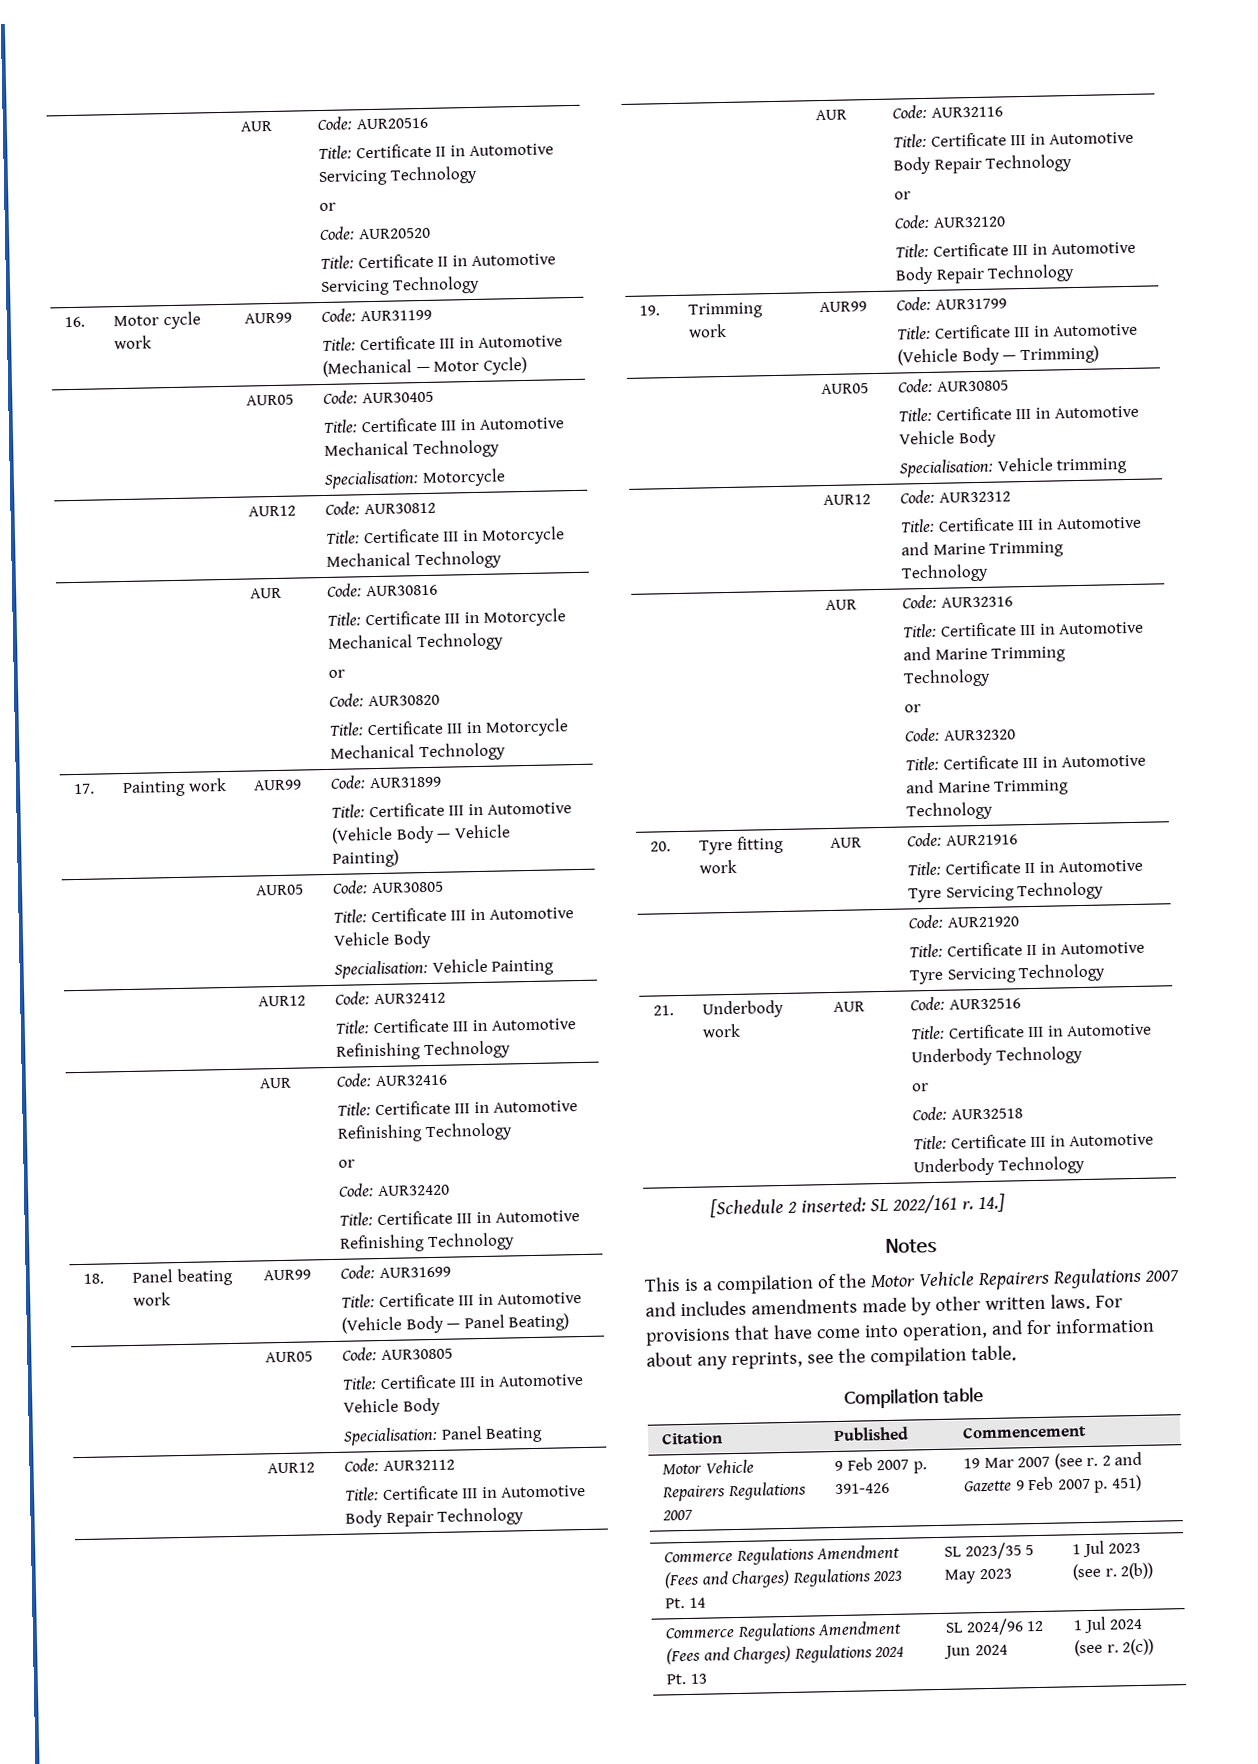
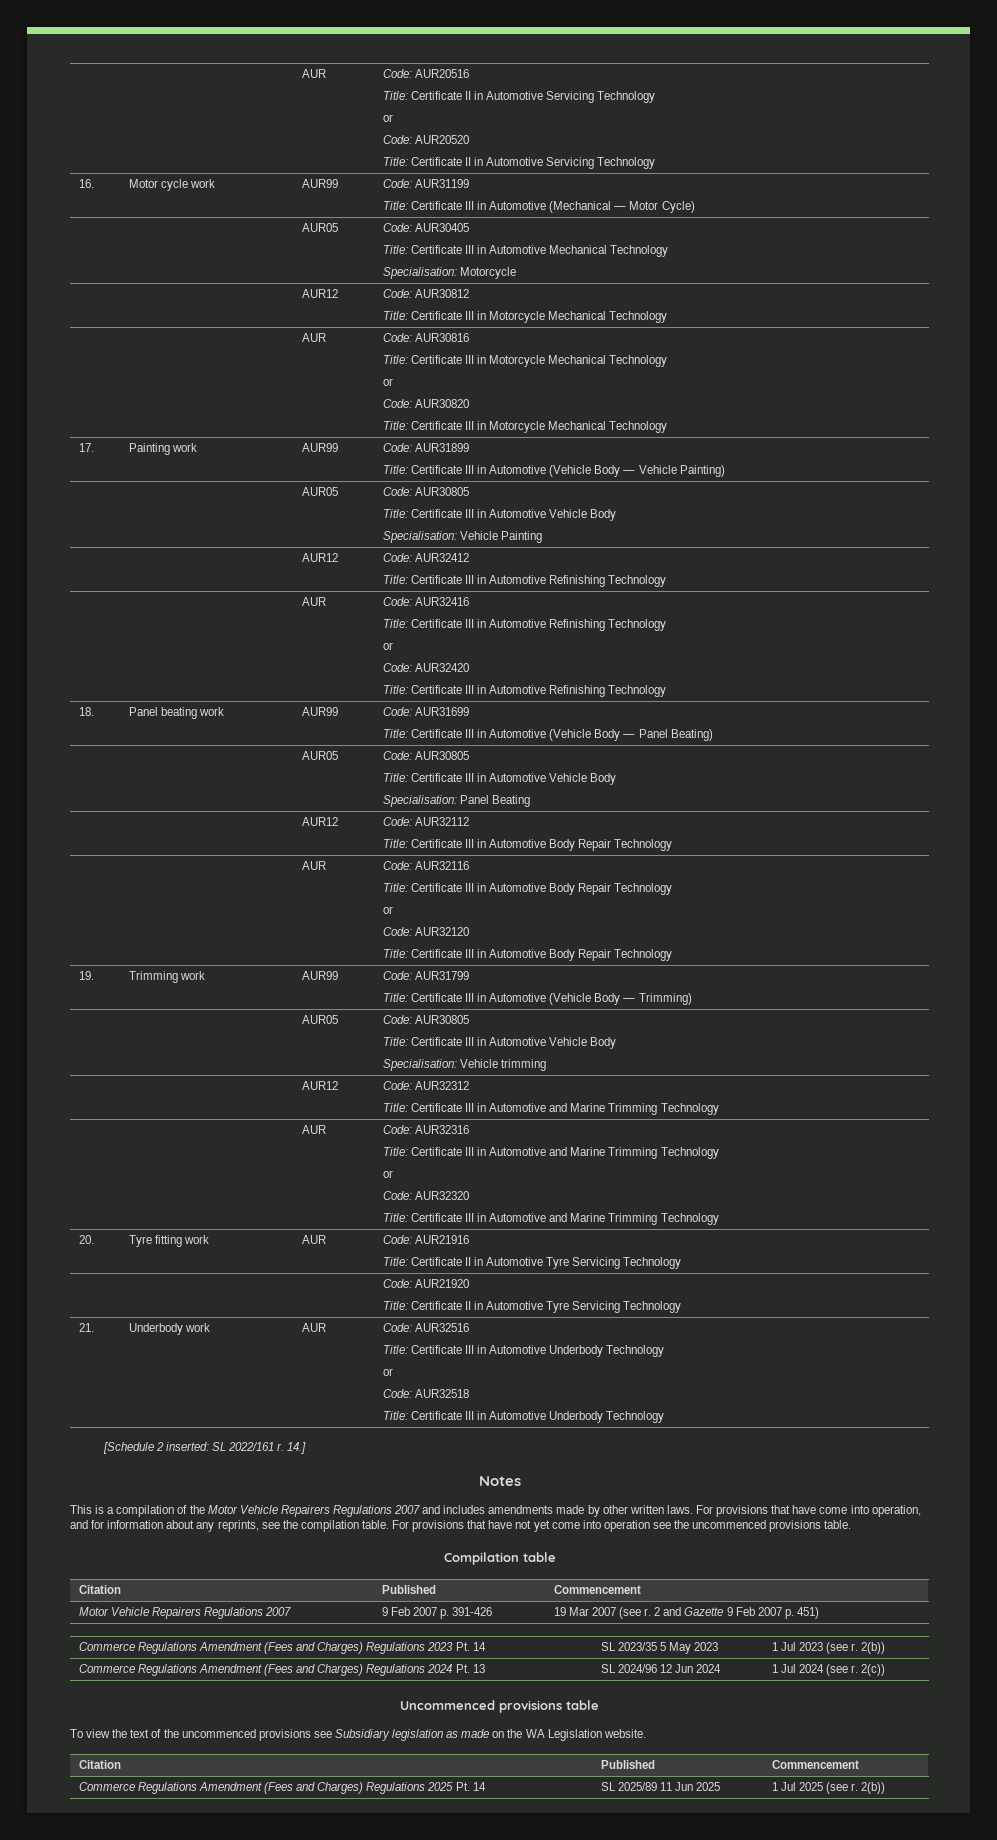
(1017, 1353) none -> [392,1520,852,1532] For provisions that have not yet come into operation see the uncommenced provisions table.
(1155, 1647) none -> [400,1700,599,1713] [70,1729,646,1741] [78,1760,121,1769] [600,1760,655,1769] [771,1760,859,1769] [78,1782,486,1794] [600,1782,721,1791] [771,1782,886,1794] // Uncommenced provisions table // To view the text of the uncommenced provisions see Subsidiary legislation as made on the WA Legislation website. // Citation | Published | Commencement // Commerce Regulations Amendment (Fees and Charges) Regulations 2025 Pt. 14 | SL 2025/89 11 Jun 2025 | 1 Jul 2025 (see r. 2(b))

